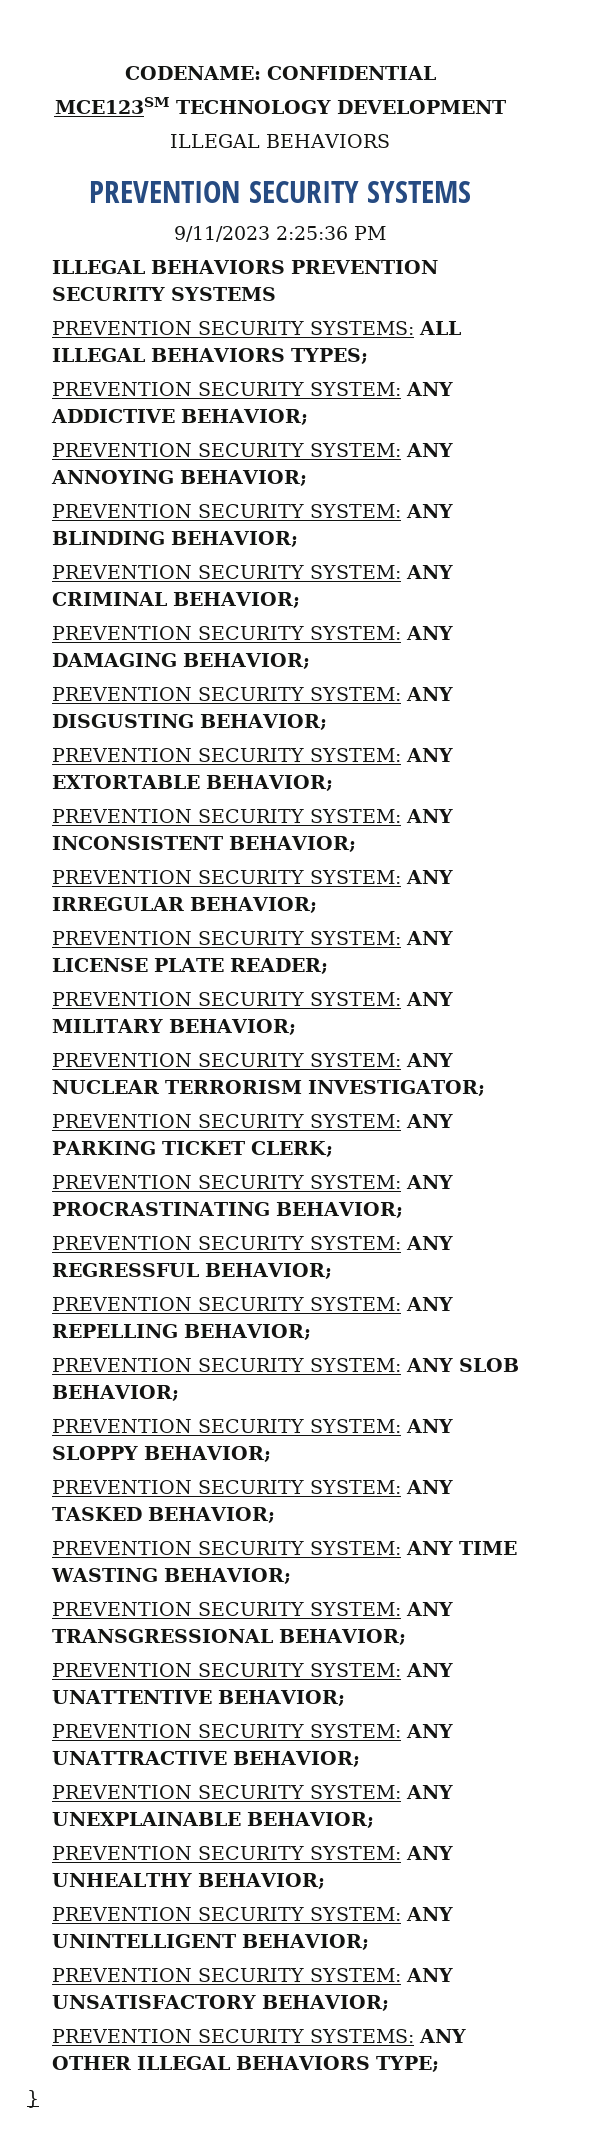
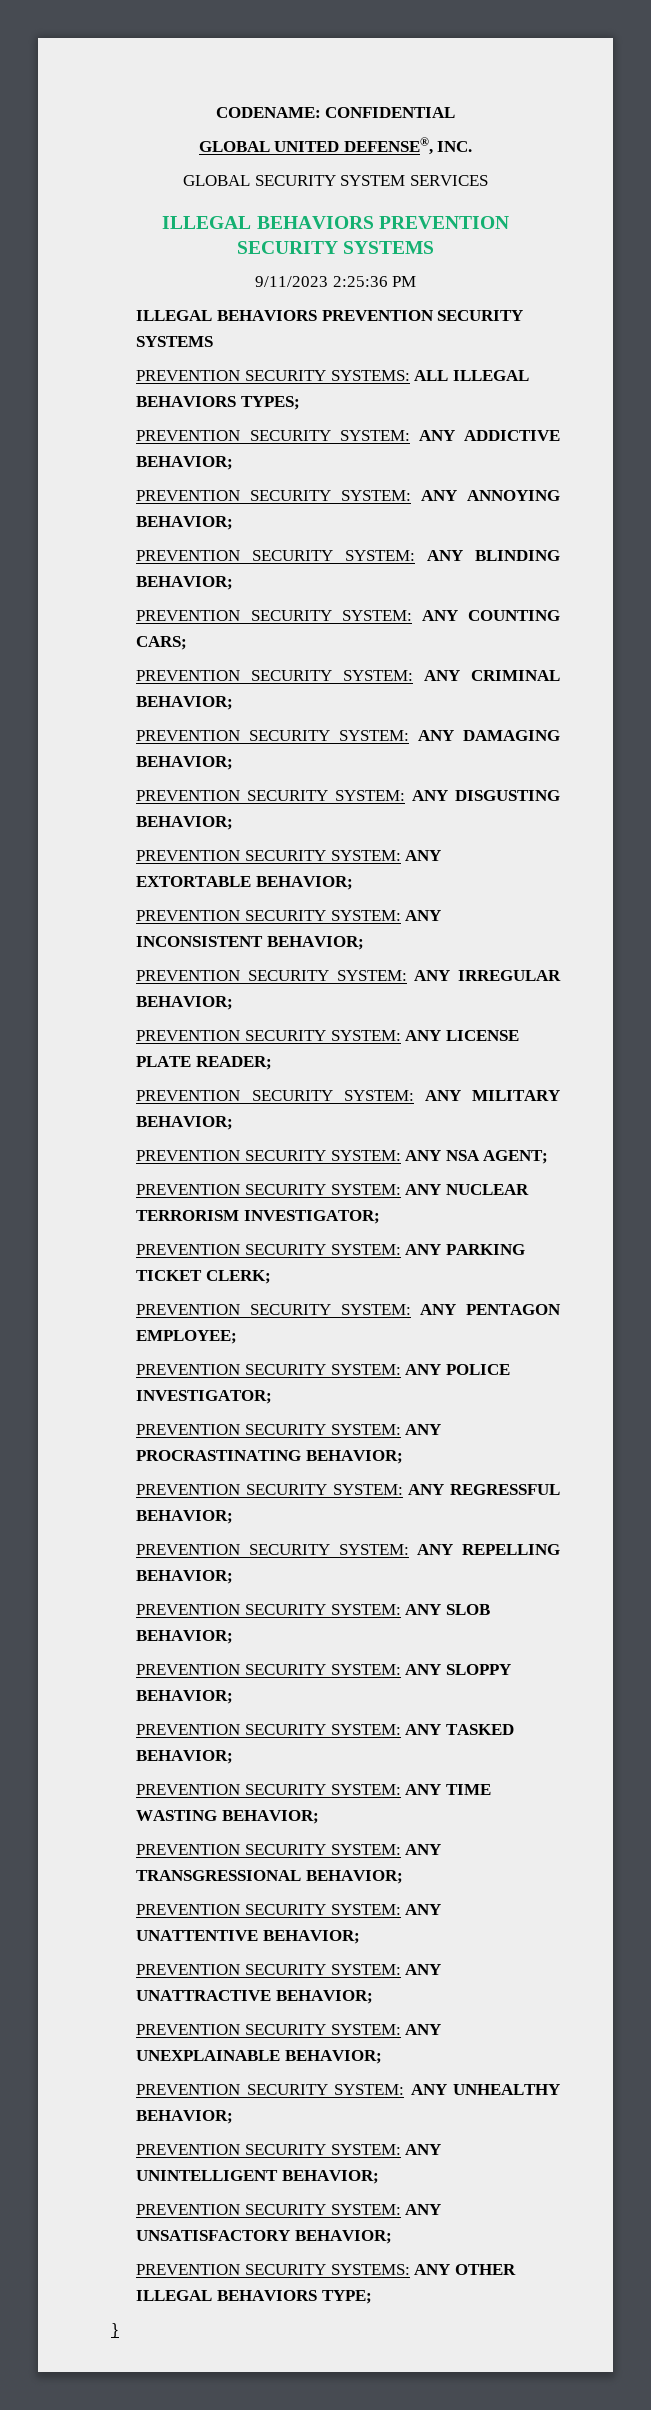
[54,97,506,114] [170,134,391,148] MCE123SM TECHNOLOGY DEVELOPMENT // ILLEGAL BEHAVIORS // -> [198,137,473,155] [183,175,488,186] [162,216,374,229] GLOBAL UNITED DEFENSE®, INC. // GLOBAL SECURITY SYSTEM SERVICES // ILLEGAL BEHAVIORS
(298, 539) none -> [136,610,560,621] [136,636,188,650] // PREVENTION SECURITY SYSTEM: ANY COUNTING CARS;
(296, 1027) none -> [136,1150,549,1164] // PREVENTION SECURITY SYSTEM: ANY NSA AGENT;
(333, 1149) none -> [136,1304,561,1315] [136,1330,238,1344] [136,1364,510,1375] [136,1390,273,1404] // PREVENTION SECURITY SYSTEM: ANY PENTAGON EMPLOYEE; // PREVENTION SECURITY SYSTEM: ANY POLICE INVESTIGATOR;

